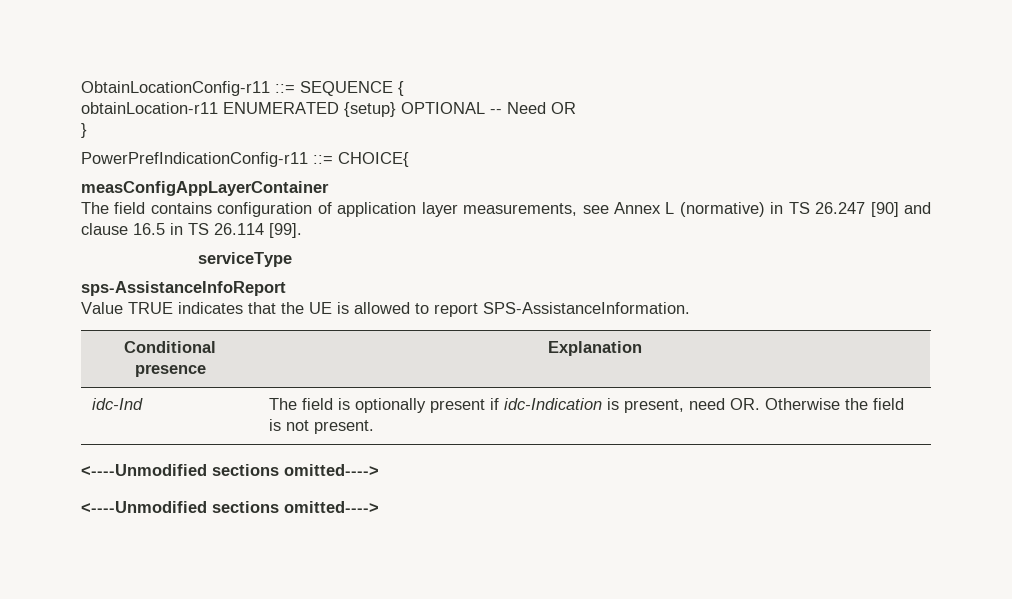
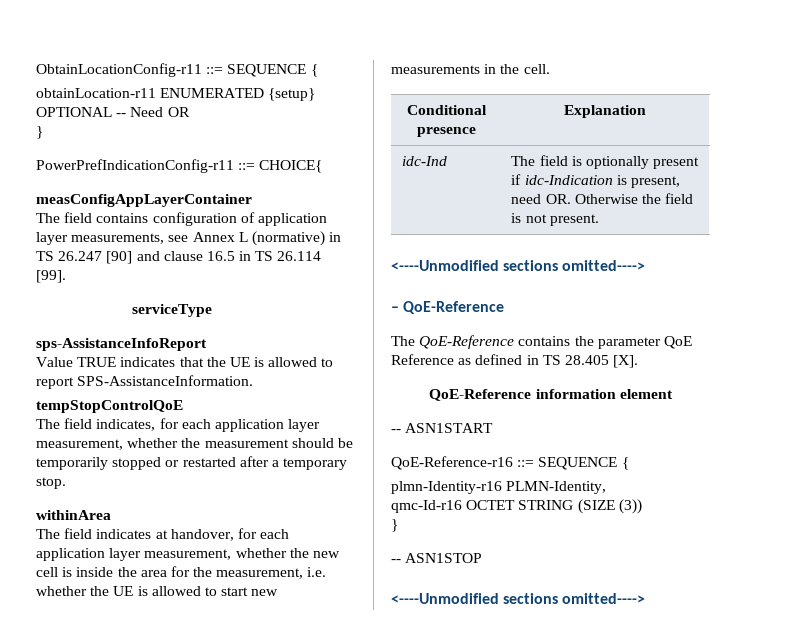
(690, 308) none -> [36,400,183,413] [36,418,321,432] [36,438,353,450] [36,456,348,470] [36,477,66,489] [36,510,111,520] [36,528,290,541] [36,548,340,561] [36,566,327,579] [36,586,279,596] [391,64,550,74] // tempStopControlQoE // The field indicates, for each application layer measurement, whether the measurement should be temporarily stopped or restarted after a temporary stop. // withinArea // The field indicates at handover, for each application layer measurement, whether the new cell is inside the area for the measurement, i.e. whether the UE is allowed to start new measurements in the cell.
(379, 470) none -> [391,301,505,314] [391,335,692,349] [391,354,639,368] [429,389,673,401] [391,423,494,433] [391,456,629,470] [391,481,607,494] [391,499,642,514] [391,519,398,532] [391,553,483,563] // – QoE-Reference // The QoE-Reference contains the parameter QoE Reference as defined in TS 28.405 [X]. // QoE-Reference information element // -- ASN1START // QoE-Reference-r16 ::= SEQUENCE { // plmn-Identity-r16 PLMN-Identity, // qmc-Id-r16 OCTET STRING (SIZE (3)) // } // -- ASN1STOP

